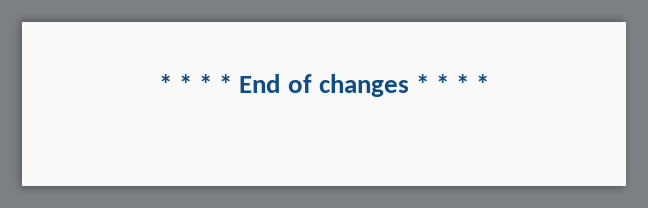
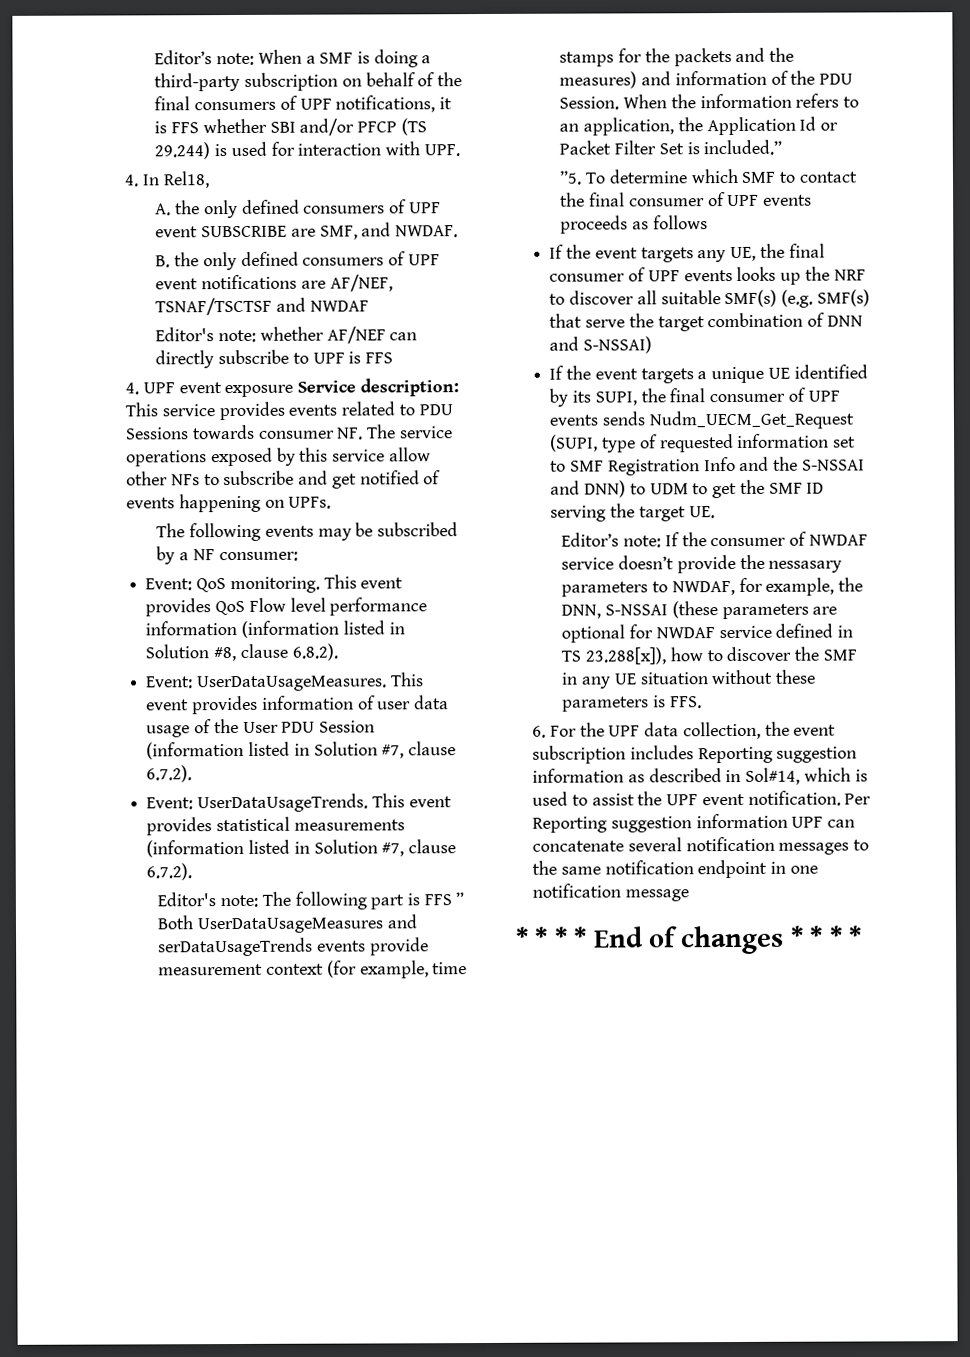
(158, 83) none -> [154,49,432,68] [154,72,462,92] [154,95,452,113] [154,118,427,136] [154,141,460,160] [124,171,210,189] [155,199,441,219] [155,222,458,240] [155,251,440,271] [155,274,393,292] [155,297,369,316] [155,326,418,344] [155,349,393,369] [125,378,459,398] [125,401,453,421] [125,424,453,440] [126,447,431,467] [126,470,442,489] [126,493,332,513] [156,522,458,542] [156,546,298,565] [145,574,404,594] [145,597,428,617] [145,620,405,638] [145,643,338,662] [145,672,424,692] [146,695,450,715] [146,718,376,738] [146,741,457,760] [146,765,193,783] [146,793,452,813] [146,816,405,836] [146,839,457,858] [146,863,193,881] [157,891,465,910] [157,914,418,934] [158,937,429,957] [158,960,468,979] [559,47,794,67] [559,70,853,89] [559,93,859,110] [559,116,838,136] [559,139,783,156] [559,168,858,185] [560,192,812,207] [560,215,708,234] [549,243,825,263] [549,266,866,285] [549,289,870,308] [549,312,863,332] [549,336,653,354] [549,364,868,384] [549,387,840,407] [549,410,854,430] [550,433,857,453] [550,456,865,476] [550,479,825,499] [550,503,715,522] [561,531,868,548] [561,554,843,574] [561,577,863,597] [561,601,838,620] [561,623,853,643] [561,646,857,665] [561,669,816,689] [562,695,702,712] [532,721,837,740] [532,745,858,764] [532,767,868,785] [532,790,872,806] [532,813,856,833] [532,836,870,855] [532,859,818,879] [532,883,689,902] Editor’s note: When a SMF is doing a third-party subscription on behalf of the final consumers of UPF notifications, it is FFS whether SBI and/or PFCP (TS 29.244) is used for interaction with UPF. // 4. In Rel18, // A. the only defined consumers of UPF event SUBSCRIBE are SMF, and NWDAF. // B. the only defined consumers of UPF event notifications are AF/NEF, TSNAF/TSCTSF and NWDAF // Editor's note: whether AF/NEF can directly subscribe to UPF is FFS // 4. UPF event exposure Service description: This service provides events related to PDU Sessions towards consumer NF. The service operations exposed by this service allow other NFs to subscribe and get notified of events happening on UPFs. // The following events may be subscribed by a NF consumer: // Event: QoS monitoring. This event provides QoS Flow level performance information (information listed in Solution #8, clause 6.8.2). // Event: UserDataUsageMeasures. This event provides information of user data usage of the User PDU Session (information listed in Solution #7, clause 6.7.2). // Event: UserDataUsageTrends. This event provides statistical measurements (information listed in Solution #7, clause 6.7.2). // Editor's note: The following part is FFS ” Both UserDataUsageMeasures and serDataUsageTrends events provide measurement context (for example, time stamps for the packets and the measures) and information of the PDU Session. When the information refers to an application, the Application Id or Packet Filter Set is included.” // ”5. To determine which SMF to contact the final consumer of UPF events proceeds as follows // If the event targets any UE, the final consumer of UPF events looks up the NRF to discover all suitable SMF(s) (e.g. SMF(s) that serve the target combination of DNN and S-NSSAI) // If the event targets a unique UE identified by its SUPI, the final consumer of UPF events sends Nudm_UECM_Get_Request (SUPI, type of requested information set to SMF Registration Info and the S-NSSAI and DNN) to UDM to get the SMF ID serving the target UE. // Editor’s note: If the consumer of NWDAF service doesn’t provide the nessasary parameters to NWDAF, for example, the DNN, S-NSSAI (these parameters are optional for NWDAF service defined in TS 23.288[x]), how to discover the SMF in any UE situation without these parameters is FFS. // 6. For the UPF data collection, the event subscription includes Reporting suggestion information as described in Sol#14, which is used to assist the UPF event notification. Per Reporting suggestion information UPF can concatenate several notification messages to the same notification endpoint in one notification message //

